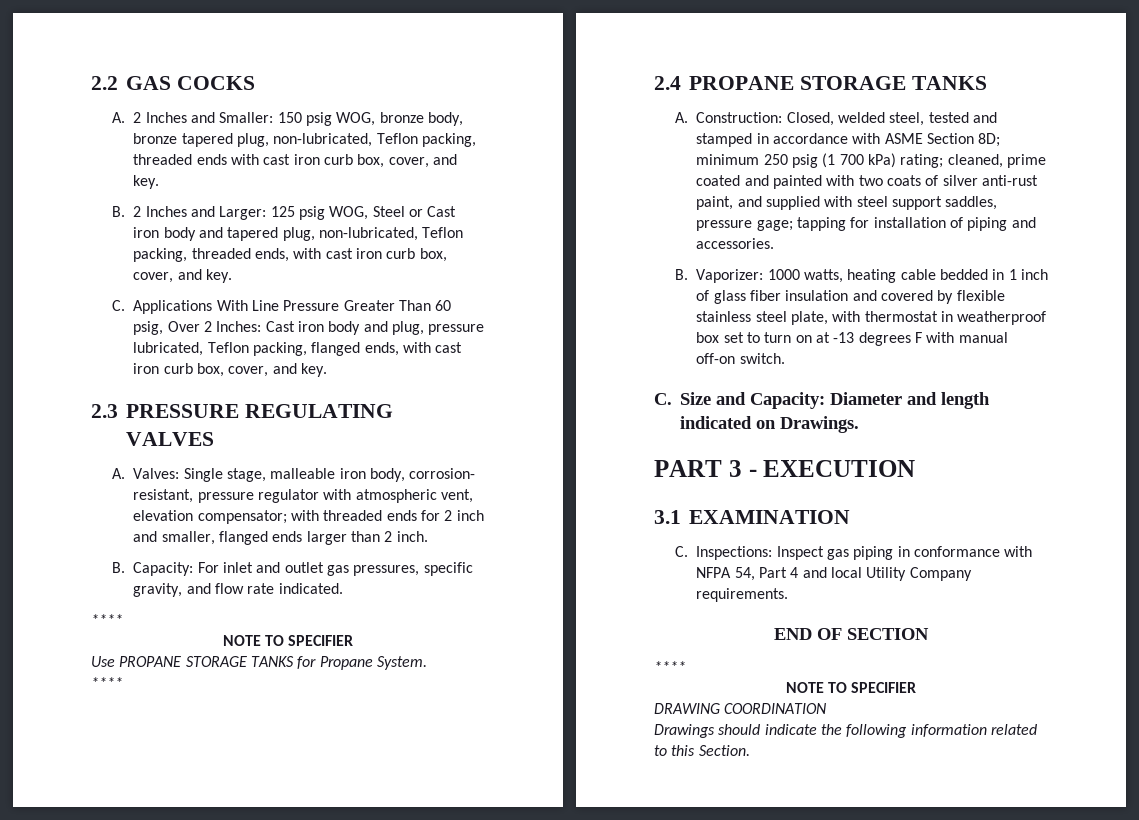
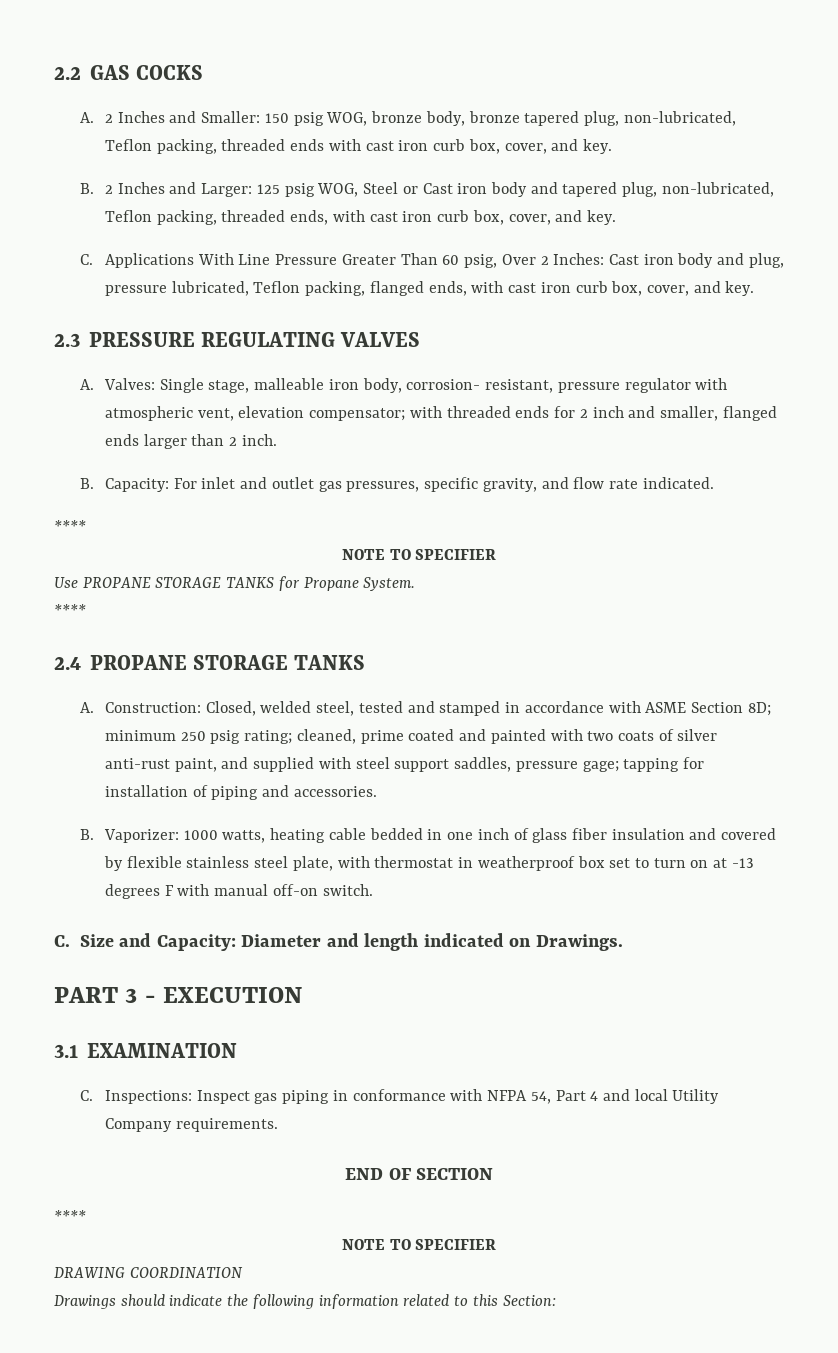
[822,153,896,168] (1 700 kPa) -> (241, 737) none
[1008,269,1017,280] 1 -> [447,832,474,840] one
[698,745,750,756] Section. -> [502,1295,556,1306] Section:

